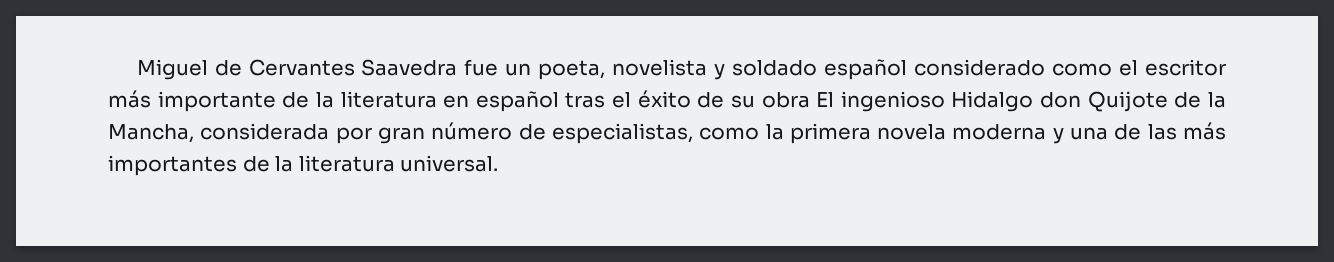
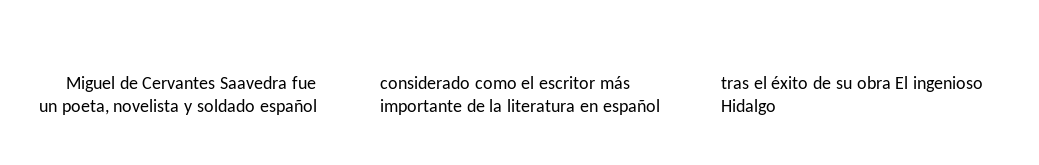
[1040,91,1226,112] [108,122,1226,144] [108,155,499,176] don Quijote de la Mancha, considerada por gran número de especialistas, como la primera novela moderna y una de las más importantes de la literatura universal. -> (776, 107) none

